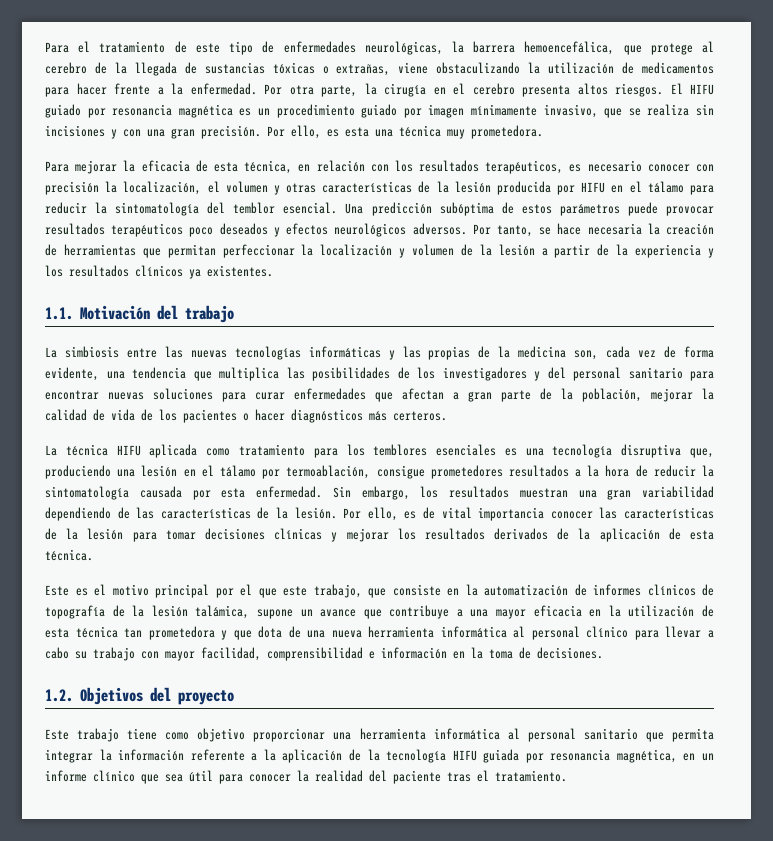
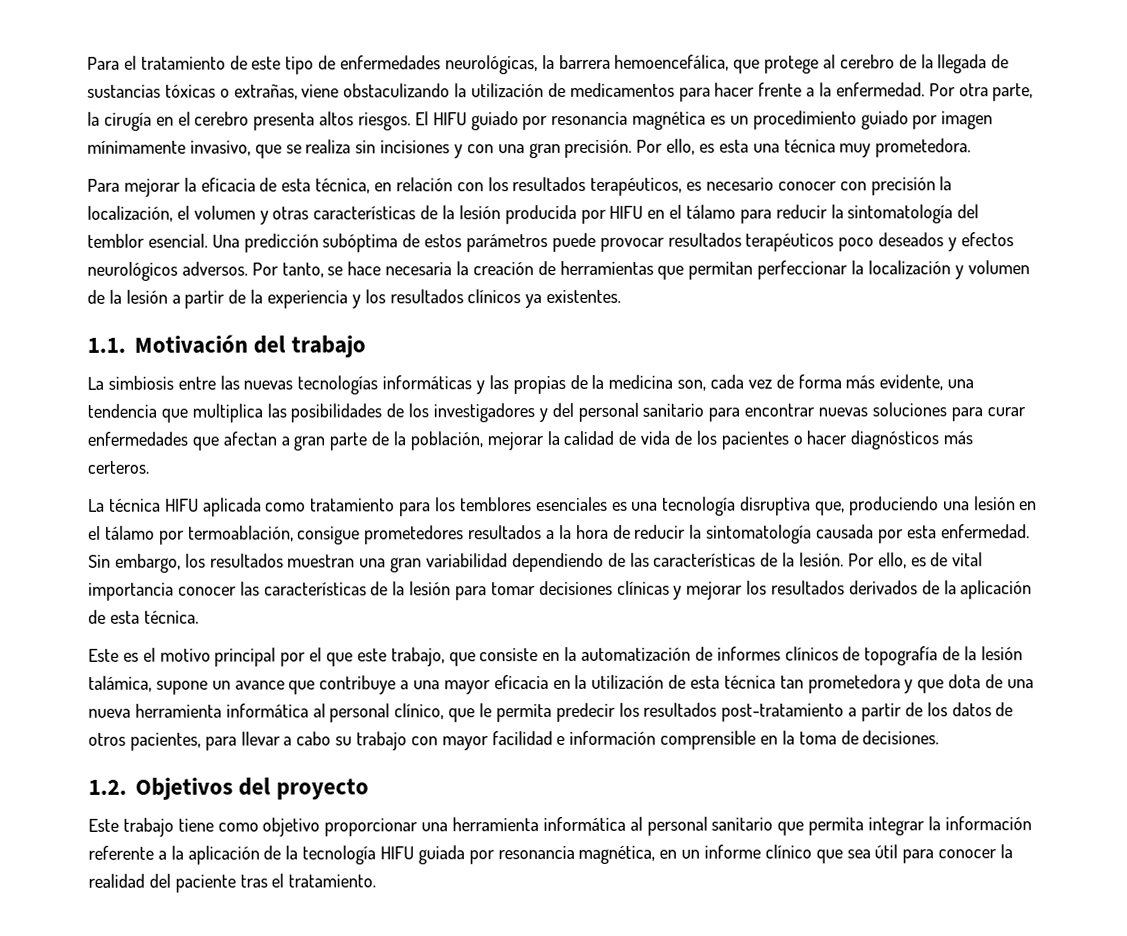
(715, 352) none -> [845,375,876,389] más
[586,626,629,638] clínico -> [394,702,1014,723] [88,732,201,751] clínico, que le permita predecir los resultados post-tratamiento a partir de los datos de otros pacientes,
[201,647,363,661] facilidad, comprensibilidad -> [491,731,553,746] facilidad
(447, 653) none -> [660,730,757,750] comprensible

